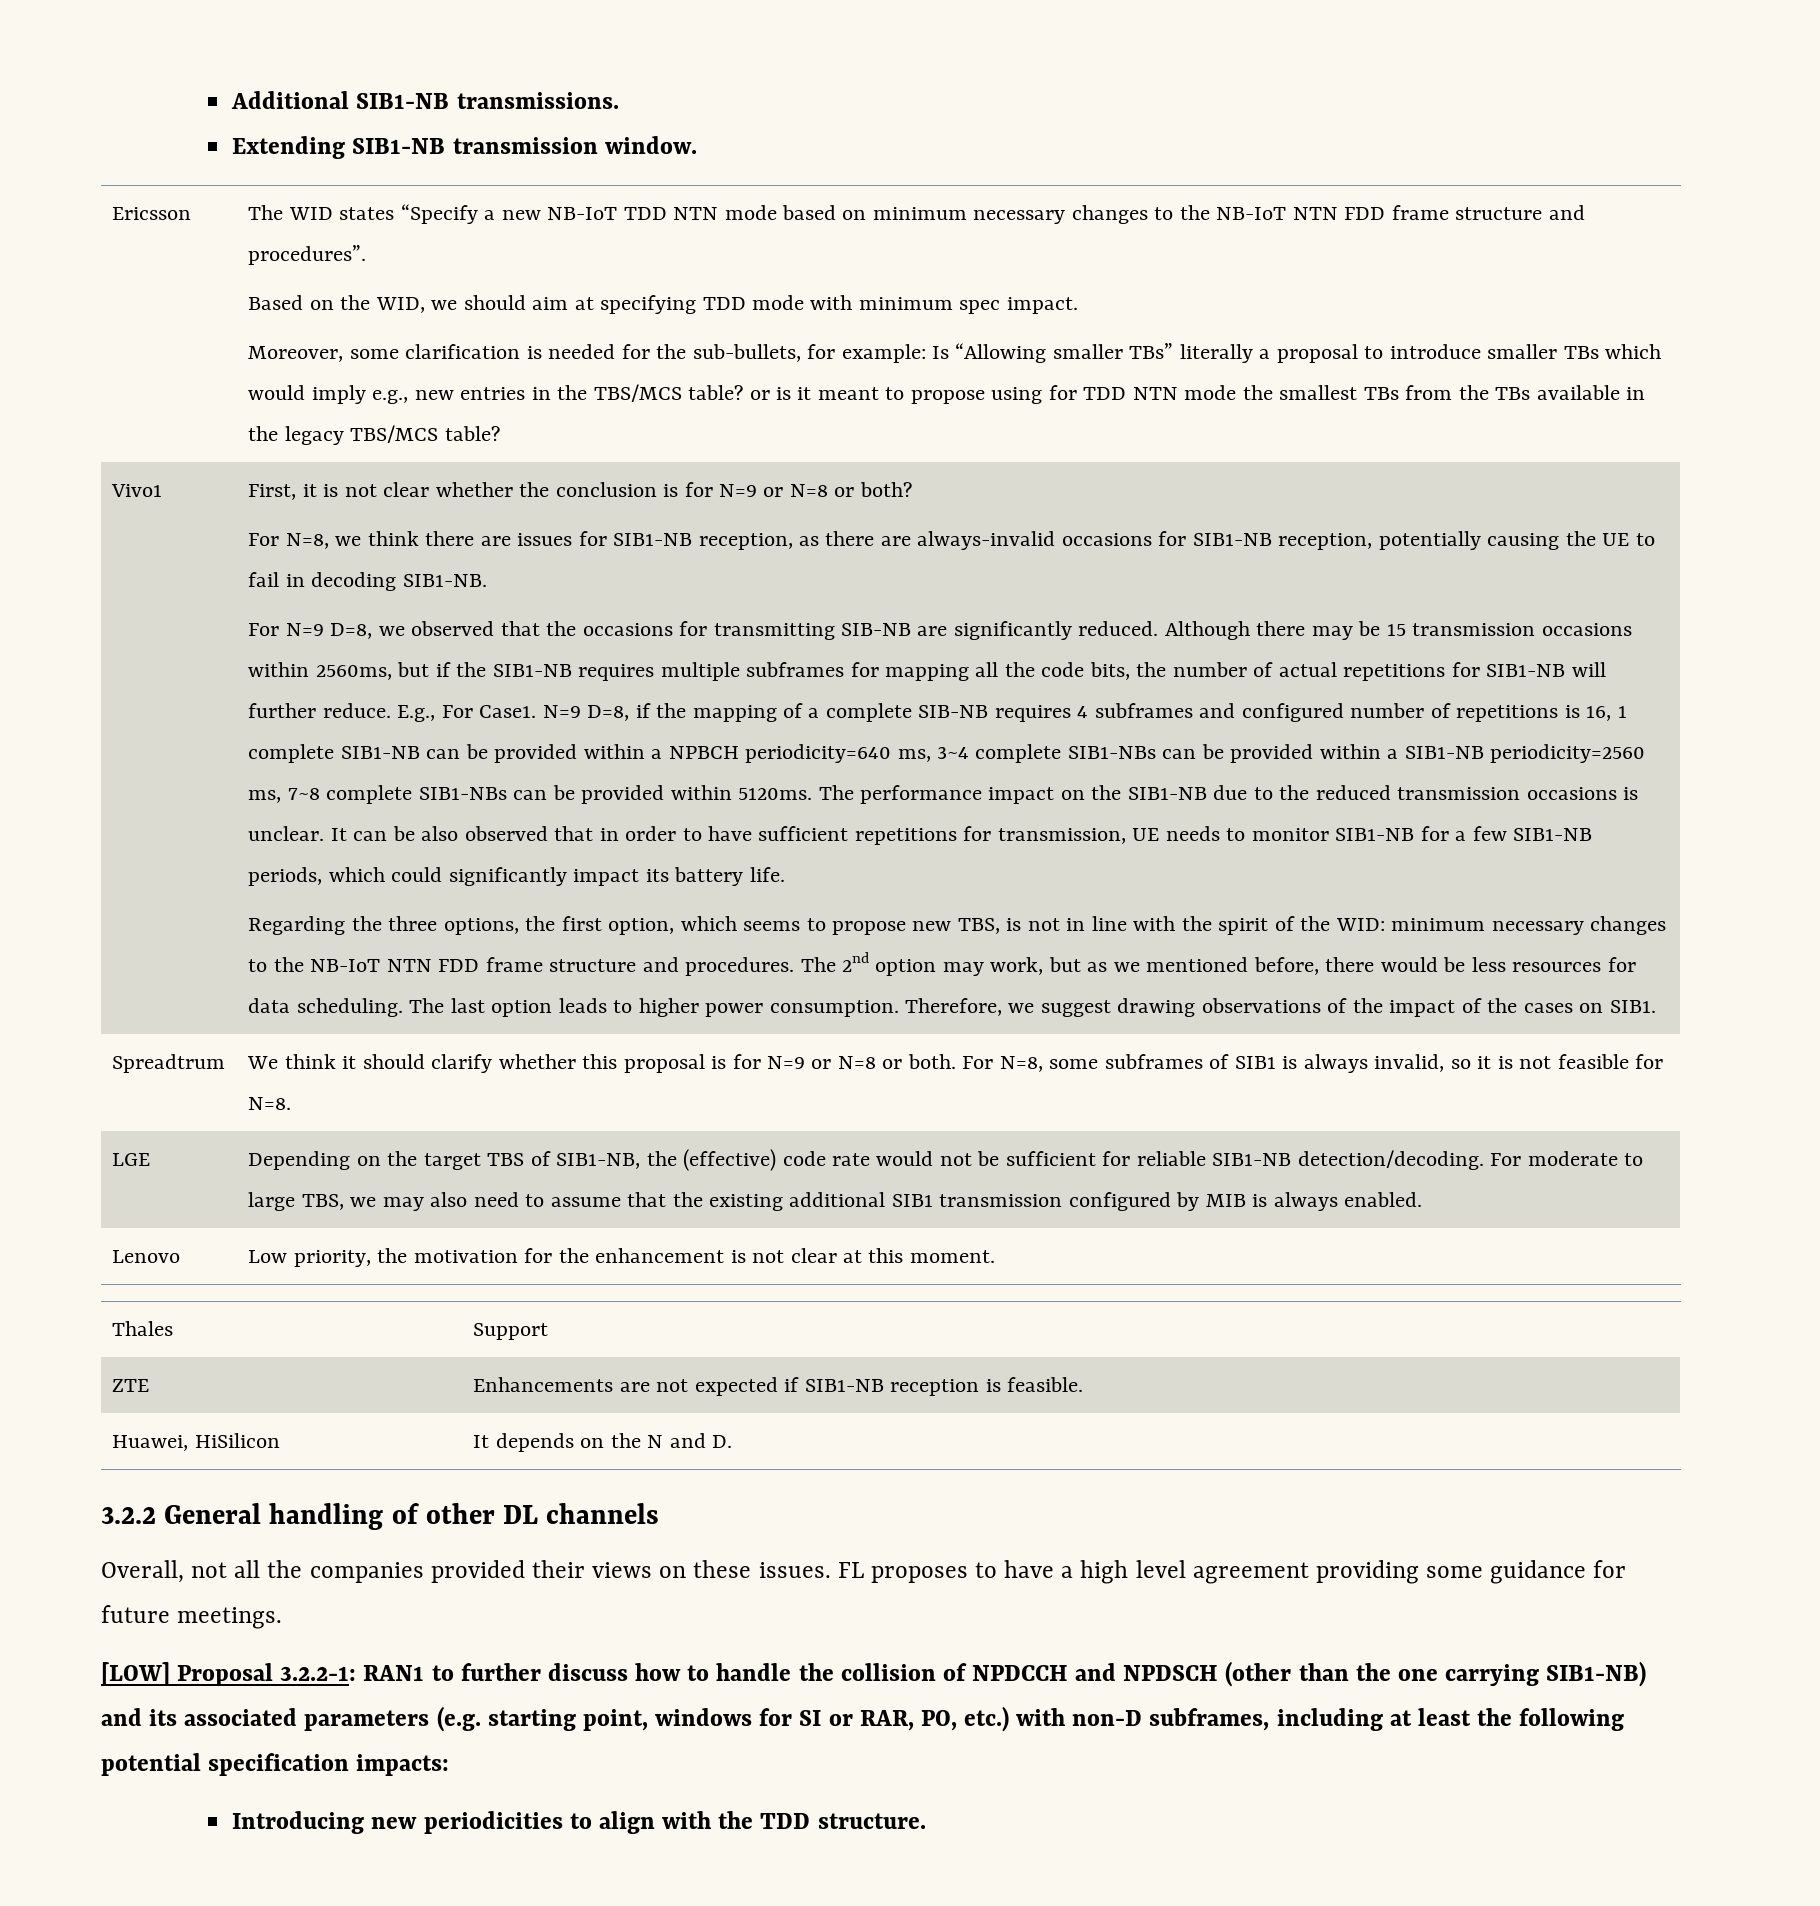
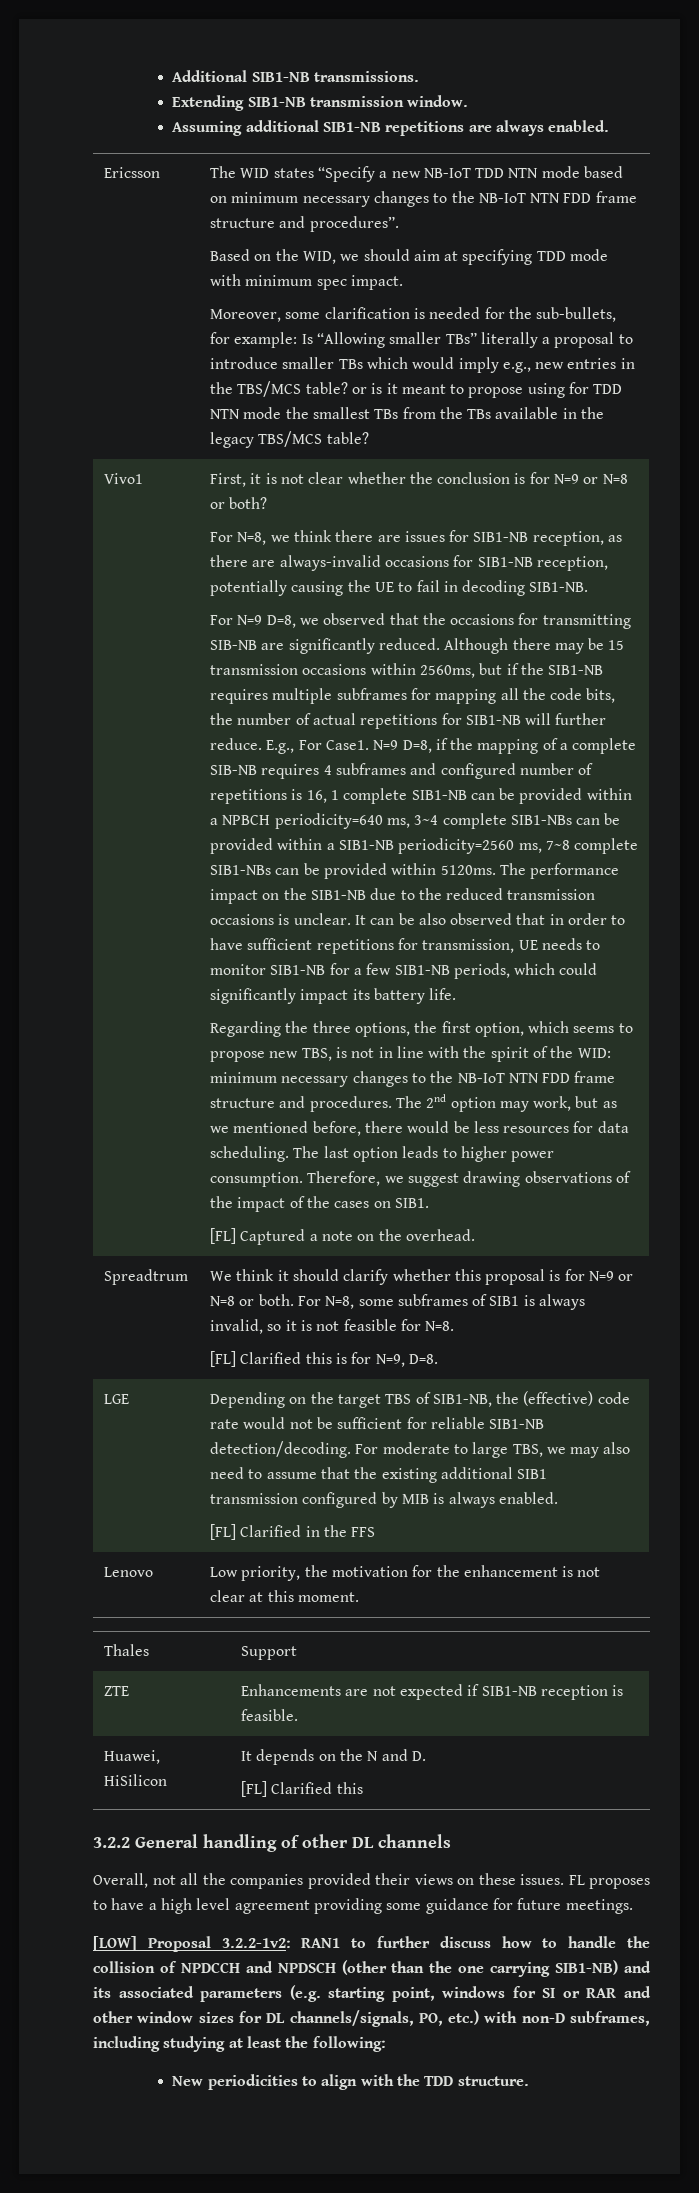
(697, 145) none -> [172,120,610,136] // Assuming additional SIB1-NB repetitions are always enabled.
(1656, 1006) none -> [209,1228,475,1245] // [FL] Captured a note on the overhead.
(292, 1103) none -> [209,1351,438,1367] // [FL] Clarified this is for N=9, D=8.
(1423, 1199) none -> [209,1524,376,1540] // [FL] Clarified in the FFS
(733, 1441) none -> [240,1781,363,1797] // [FL] Clarified this
[280,1666,357,1681] 3.2.2-1: -> [221,1938,291,1948] 3.2.2-1v2:
[859,1710,914,1731] RAR, -> [586,1986,651,1998] [93,2010,414,2027] RAR and other window sizes for DL channels/signals,
(1383, 1719) none -> [163,2036,226,2052] studying
[1519,1708,1625,1731] [101,1753,450,1776] [232,1811,418,1834] following potential specification impacts: // Introducing new -> [312,2036,386,2052] [172,2076,204,2086] following: // New

